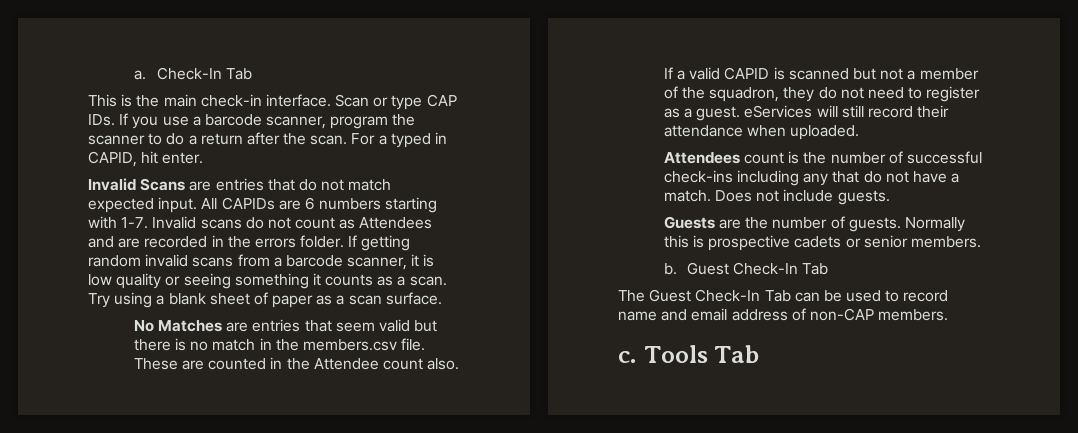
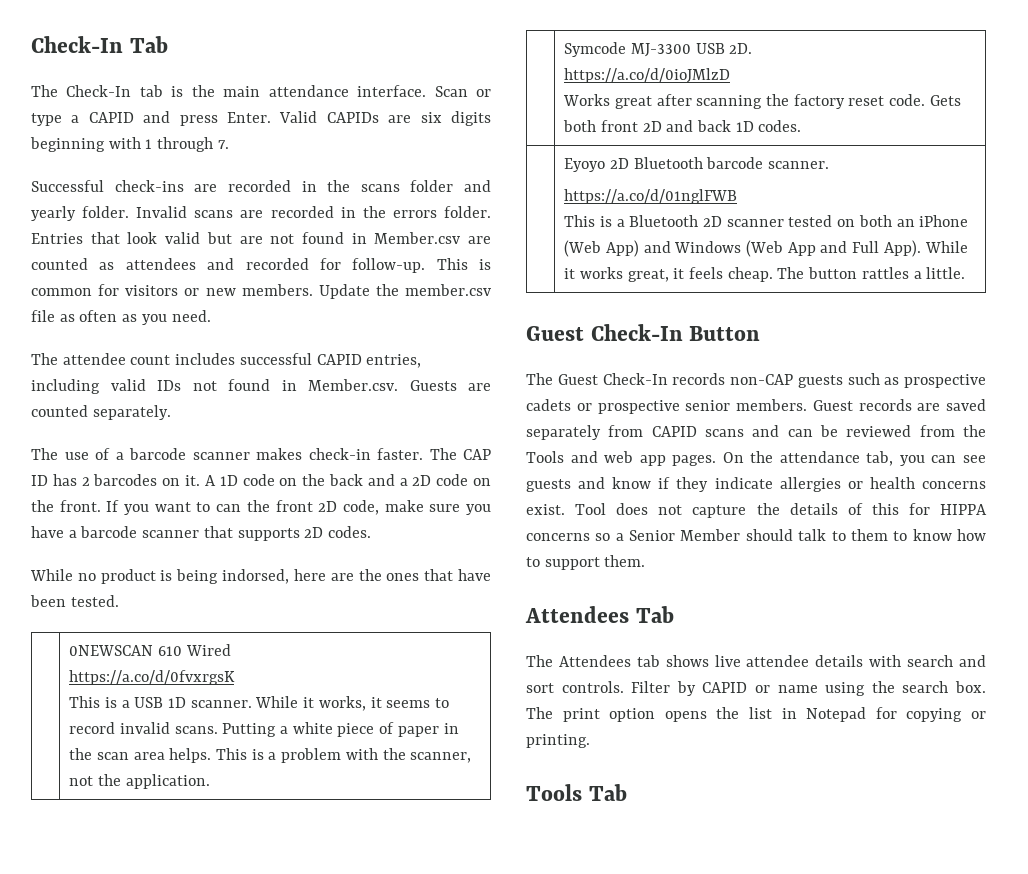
[133,67,252,80] [88,94,117,107] a. Check-In Tab // This -> [31,36,168,53] [31,85,163,97] Check-In Tab // The Check-In tab
[200,94,262,107] check-in -> [268,85,349,97] attendance
[426,94,457,107] [88,113,416,129] [88,132,448,148] [88,151,204,167] [88,178,392,191] [88,197,438,213] [88,216,433,229] [88,236,114,248] CAP IDs. If you use a barcode scanner, program the scanner to do a return after the scan. For a typed in CAPID, hit enter. // Invalid Scans are entries that do not match expected input. All CAPIDs are 6 numbers starting with 1-7. Invalid scans do not count as Attendees and -> [71,111,491,126] [30,137,229,152] [31,180,491,192] [31,206,234,221] a CAPID and press Enter. Valid CAPIDs are six digits beginning with 1 through 7. // Successful check-ins are recorded in the scans folder and yearly folder. Invalid scans
[348,235,411,251] [88,254,435,270] [88,273,447,289] [88,292,442,308] [133,319,438,332] [133,338,426,351] [133,357,460,370] [663,67,979,80] [663,86,981,102] [663,105,950,121] [663,125,860,140] [663,151,982,164] [663,170,960,186] [663,189,890,205] [663,216,965,232] [663,235,981,251] [663,262,829,275] If getting random invalid scans from a barcode scanner, it is low quality or seeing something it counts as a scan. Try using a blank sheet of paper as a scan surface. // No Matches are entries that seem valid but there is no match in the members.csv file. These are counted in the Attendee count also. If a valid CAPID is scanned but not a member of the squadron, they do not need to register as a guest. eServices will still record their attendance when uploaded. // Attendees count is the number of successful check-ins including any that do not have a match. Does not include guests. // Guests are the number of guests. Normally this is prospective cadets or senior members. // b. Guest Check-In Tab -> [31,232,491,244] [31,258,491,273] [31,284,491,299] [31,310,211,325] [31,353,422,368] [31,379,491,394] [31,405,171,420] [31,448,491,460] [31,474,491,486] [31,500,491,515] [31,526,372,541] [30,569,491,584] [30,595,119,607] [69,644,231,656] [69,670,236,685] [69,696,450,711] [69,722,459,737] [69,748,472,763] [69,774,210,789] [564,42,753,57] [564,68,731,83] [563,94,961,109] [563,120,802,132] [564,157,829,172] [564,189,738,204] [564,215,969,227] [564,240,968,257] [564,267,966,282] [526,324,761,341] Entries that look valid but are not found in Member.csv are counted as attendees and recorded for follow-up. This is common for visitors or new members. Update the member.csv file as often as you need. // The attendee count includes successful CAPID entries, including valid IDs not found in Member.csv. Guests are counted separately. // The use of a barcode scanner makes check-in faster. The CAP ID has 2 barcodes on it. A 1D code on the back and a 2D code on the front. If you want to can the front 2D code, make sure you have a barcode scanner that supports 2D codes. // While no product is being indorsed, here are the ones that have been tested. // | 0NEWSCAN 610 Wired // https://a.co/d/0fvxrgsK // This is a USB 1D scanner. While it works, it seems to record invalid scans. Putting a white piece of paper in the scan area helps. This is a problem with the scanner, not the application. // | Symcode MJ-3300 USB 2D. // https://a.co/d/0ioJMlzD // Works great after scanning the factory reset code. Gets both front 2D and back 1D codes. // | Eyoyo 2D Bluetooth barcode scanner. // https://a.co/d/01nglFWB // This is a Bluetooth 2D scanner tested on both an iPhone (Web App) and Windows (Web App and Full App). While it works great, it feels cheap. The button rattles a little. // Guest Check-In Button
[764,290,949,302] [618,308,949,321] [618,351,636,363] Tab can be used to record name and email address of non-CAP members. // c. -> [672,373,986,388] [526,399,986,414] [526,425,986,440] [526,451,986,466] [526,477,986,492] [526,503,987,518] [526,529,986,541] [526,555,646,570] [525,606,674,623] [526,655,987,667] [526,681,986,696] [526,707,986,722] [526,734,590,748] records non-CAP guests such as prospective cadets or prospective senior members. Guest records are saved separately from CAPID scans and can be reviewed from the Tools and web app pages. On the attendance tab, you can see guests and know if they indicate allergies or health concerns exist. Tool does not capture the details of this for HIPPA concerns so a Senior Member should talk to them to know how to support them. // Attendees Tab // The Attendees tab shows live attendee details with search and sort controls. Filter by CAPID or name using the search box. The print option opens the list in Notepad for copying or printing. //

